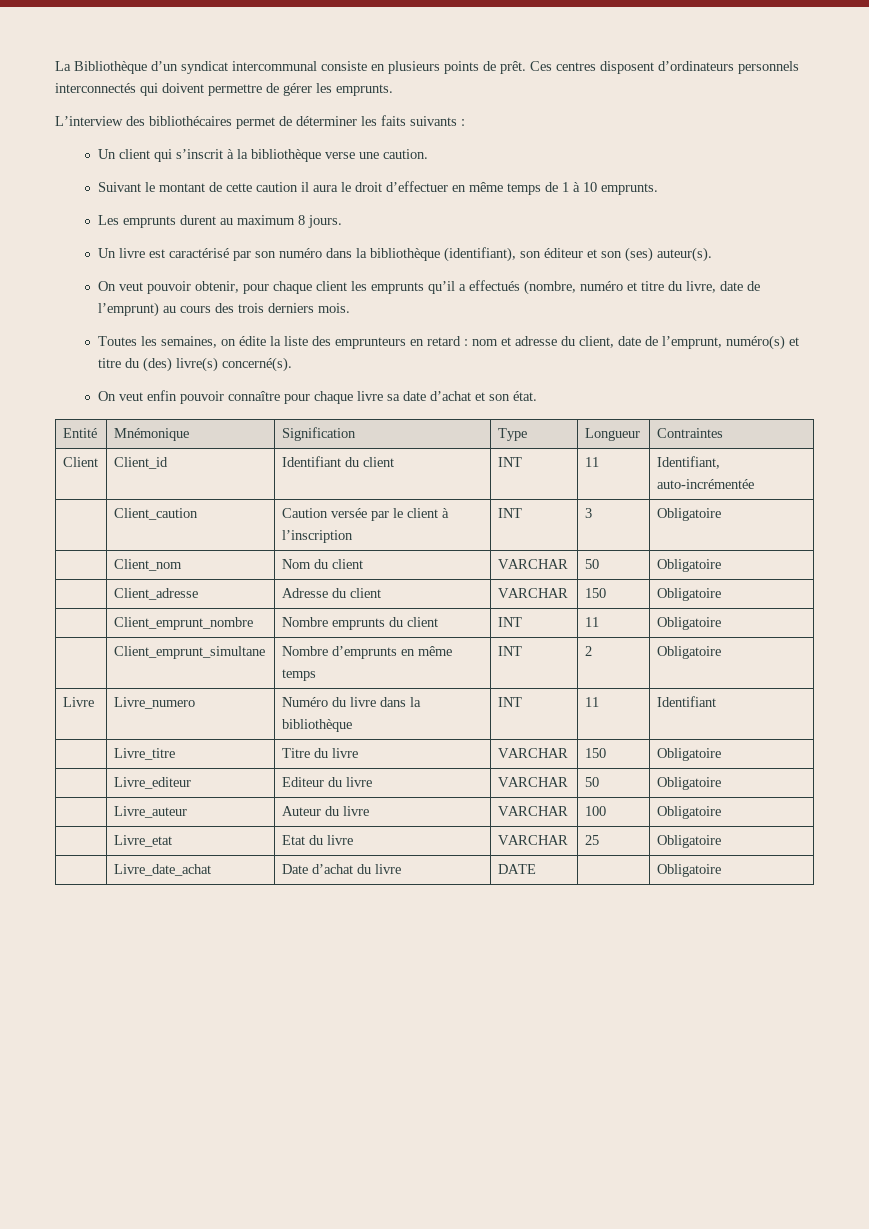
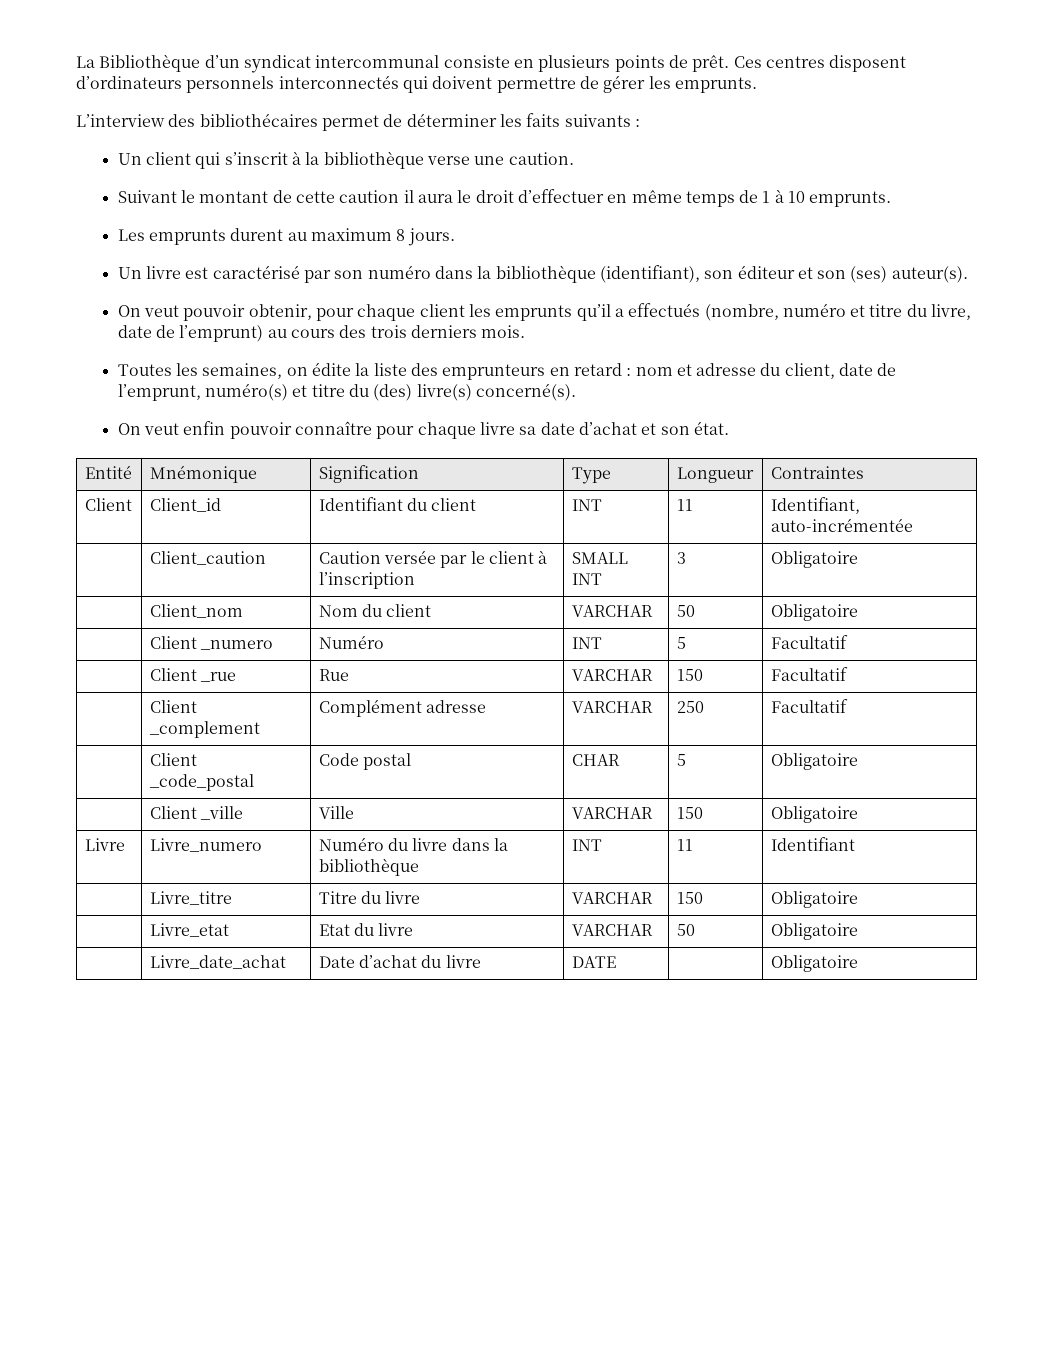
(353, 536) none -> [571,552,628,564] SMALL
[113,588,198,600] [281,588,381,598] [497,588,568,598] [584,588,606,598] [656,588,721,601] [113,617,253,630] [281,617,438,630] [497,617,522,627] [584,617,599,627] [656,617,721,630] [113,646,265,659] [281,646,452,659] [281,669,316,681] [497,646,522,656] [584,646,592,656] Client_adresse | Adresse du client | VARCHAR | 150 | Obligatoire // | Client_emprunt_nombre | Nombre emprunts du client | INT | 11 | Obligatoire // | Client_emprunt_simultane | Nombre d’emprunts en même temps | INT | 2 -> [149,636,274,650] [318,635,384,649] [571,637,602,649] [676,637,686,649] [770,635,848,649] [149,668,237,682] [318,669,349,681] [571,669,653,681] [676,669,703,681] [770,667,848,681] [149,700,197,713] [148,721,260,738] [318,699,487,717] [571,701,653,713] [676,701,704,713] [770,699,848,713] [149,753,197,766] [148,774,254,791] [318,753,412,770] [571,754,620,766] [676,754,686,766] [770,753,858,770] [149,806,244,820] [318,806,354,819] [571,807,653,819] [676,807,703,819] Client _numero | Numéro | INT | 5 | Facultatif // | Client _rue | Rue | VARCHAR | 150 | Facultatif // | Client _complement | Complément adresse | VARCHAR | 250 | Facultatif // | Client _code_postal | Code postal | CHAR | 5 | Obligatoire // | Client _ville | Ville | VARCHAR | 150
[113,777,191,789] [281,777,372,787] [497,777,568,787] [584,777,599,787] [656,777,721,790] [113,806,187,818] [281,806,369,816] [497,806,568,816] [584,806,606,816] [656,806,721,819] // | Livre_editeur | Editeur du livre | VARCHAR | 50 | Obligatoire // | Livre_auteur | Auteur du livre | VARCHAR | 100 | Obligatoire -> (858, 899) none
[584,835,599,845] 25 -> [676,924,695,936] 50

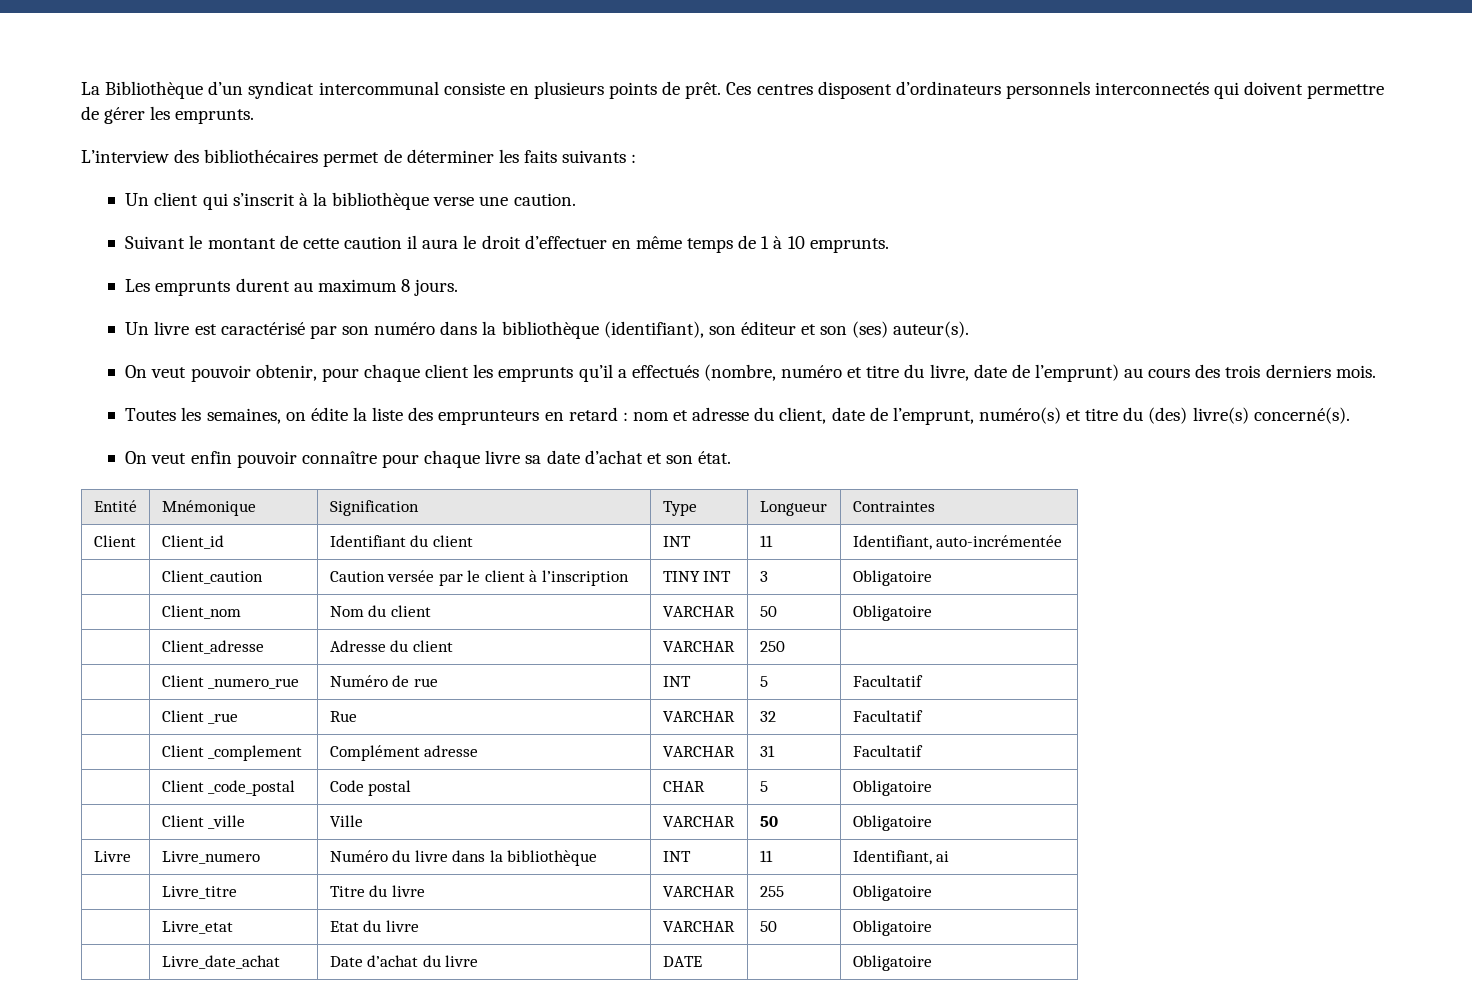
[571,552,628,564] SMALL -> [662,571,700,582] TINY
[149,636,274,650] [318,635,384,649] // | Client _numero | Numéro -> [161,640,264,654] [329,640,453,652] [662,641,735,652] [759,641,785,652] [161,675,300,689] [329,675,438,687] // | Client_adresse | Adresse du client | VARCHAR | 250 | // | Client _numero_rue | Numéro de rue
[676,669,703,681] 150 -> [759,711,776,722] 32
[676,701,704,713] 250 -> [759,745,775,757] 31
[676,807,703,819] 150 -> [759,816,778,827] 50
[770,837,855,851] Identifiant -> [852,850,950,865] Identifiant, ai
[676,892,703,904] 150 -> [759,886,784,897] 255

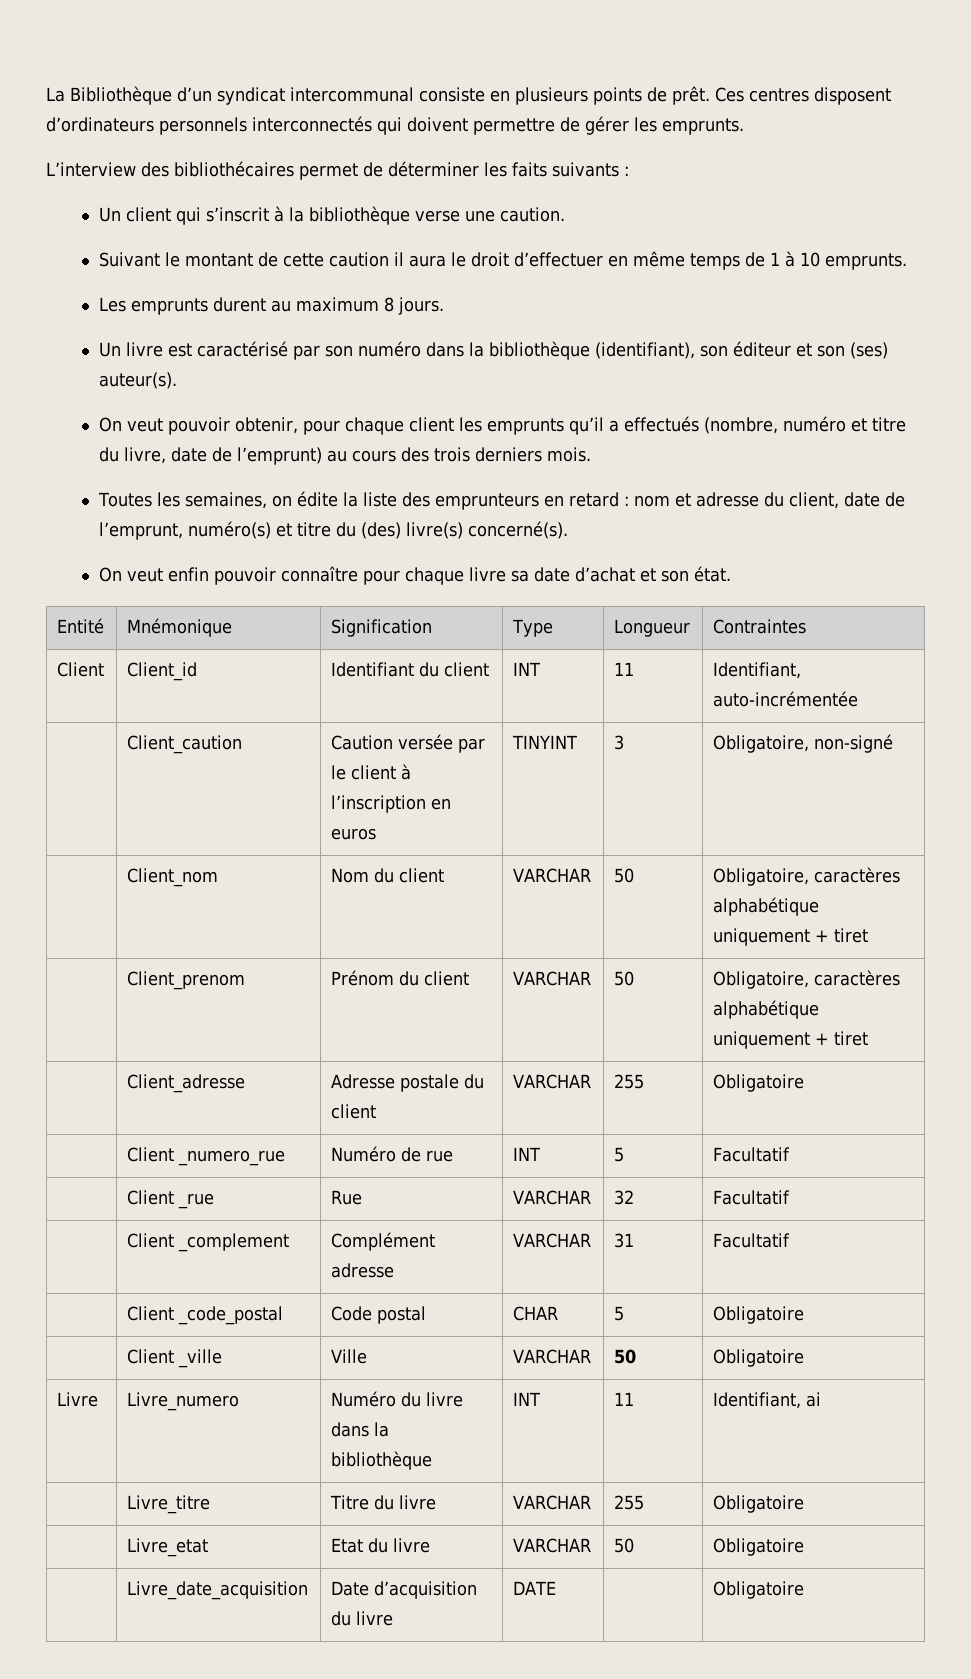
[662,571,732,582] | TINY INT -> [431,798,452,810] [331,828,377,840] [512,735,578,749] en euros | TINYINT
[852,570,932,586] Obligatoire -> [713,734,894,753] Obligatoire, non-signé
[852,605,932,621] Obligatoire -> [713,867,901,886] [713,897,820,916] [713,928,869,946] [127,971,246,990] [331,970,470,986] [513,971,592,986] [614,971,635,986] [713,970,901,989] [713,1000,820,1019] [713,1031,869,1049] Obligatoire, caractères alphabétique uniquement + tiret // | Client_prenom | Prénom du client | VARCHAR | 50 | Obligatoire, caractères alphabétique uniquement + tiret
[390,640,453,652] [662,641,735,652] [759,641,785,652] du client | VARCHAR | 250 | -> [400,1074,485,1092] [331,1104,377,1119] [513,1074,592,1089] [614,1074,645,1089] [713,1074,805,1092] postale du client | VARCHAR | 255 | Obligatoire
[161,955,280,969] Livre_date_achat -> [127,1581,309,1600] Livre_date_acquisition
[367,955,419,967] d’achat -> [374,1581,478,1599] d’acquisition

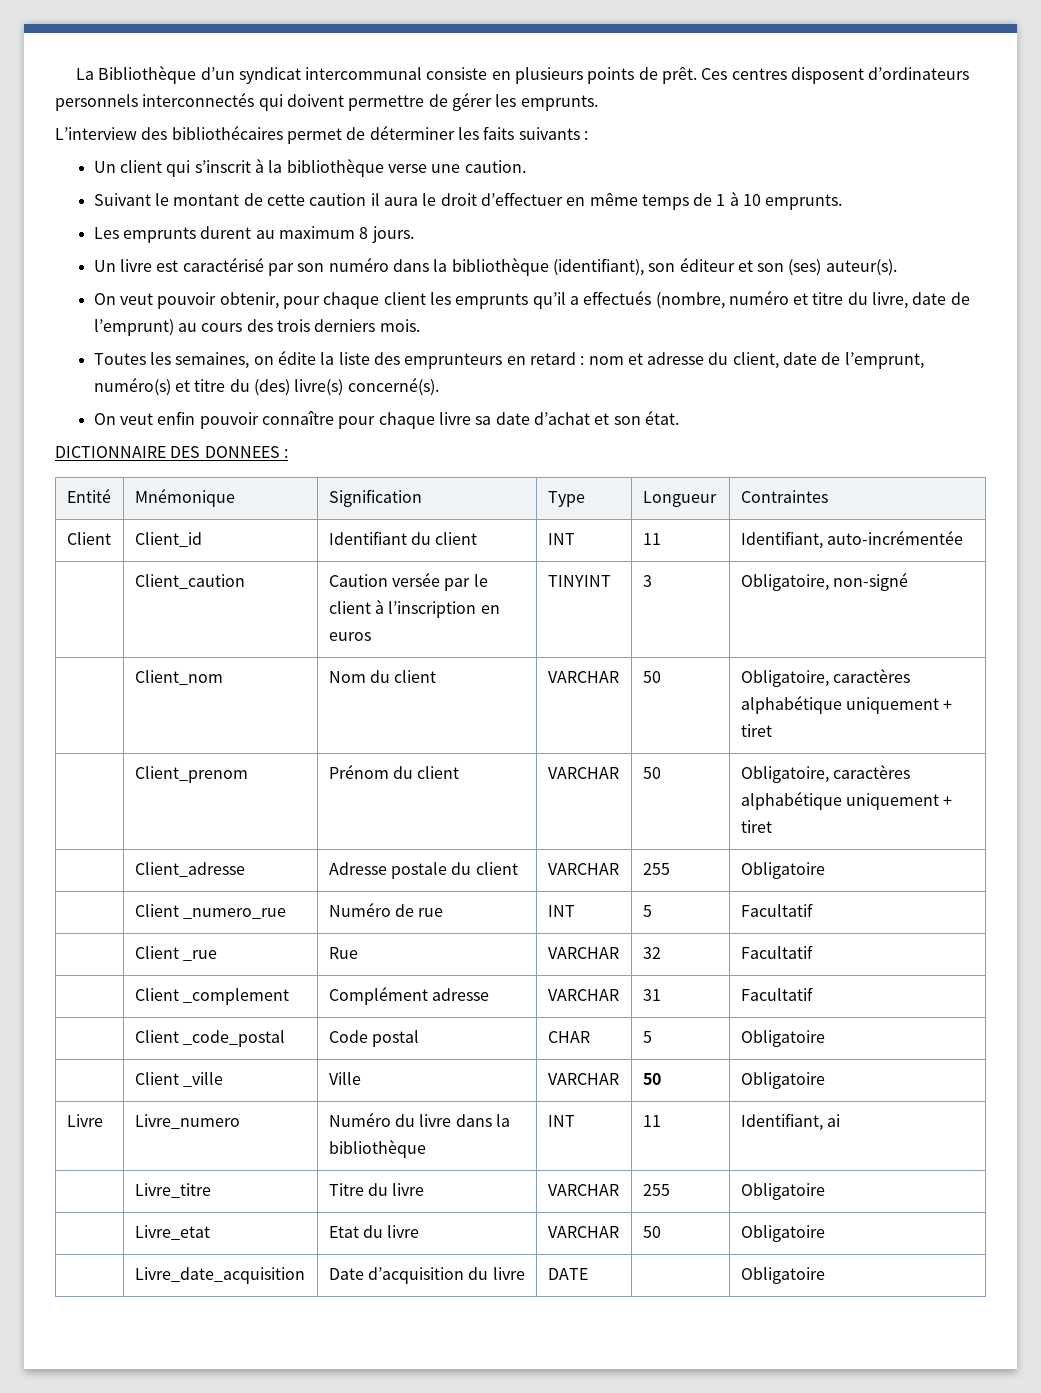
(731, 574) none -> [55,446,288,458] // DICTIONNAIRE DES DONNEES :

